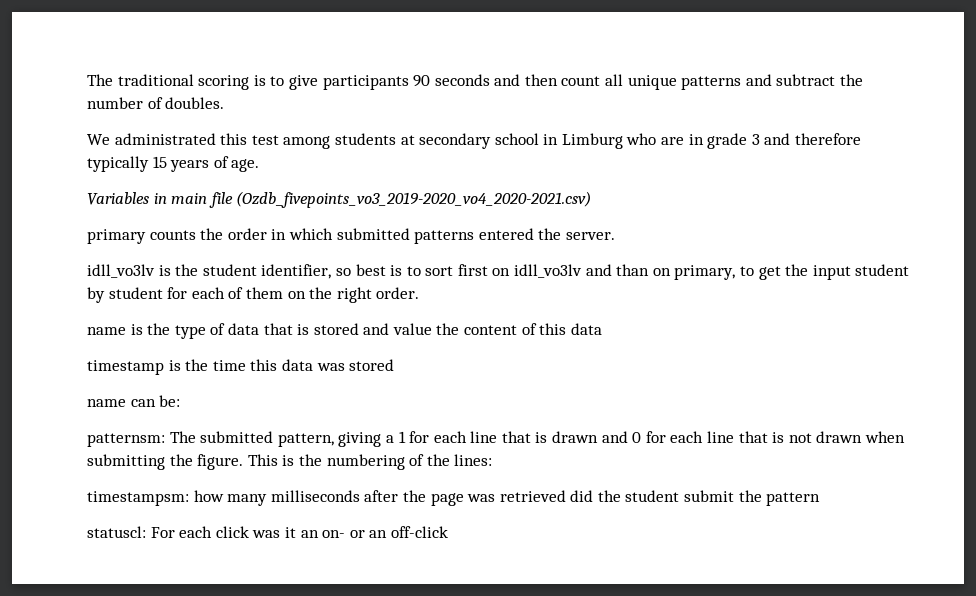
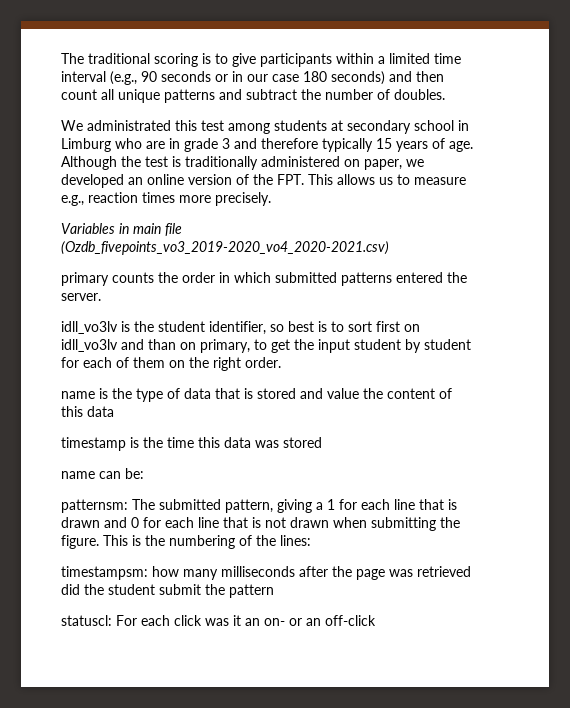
[413,74,490,87] 90 seconds -> [336,53,461,64] [61,71,385,85] within a limited time interval (e.g., 90 seconds or in our case 180 seconds)
(260, 165) none -> [61,156,424,170] [61,174,466,188] [61,192,271,206] Although the test is traditionally administered on paper, we developed an online version of the FPT. This allows us to measure e.g., reaction times more precisely.

